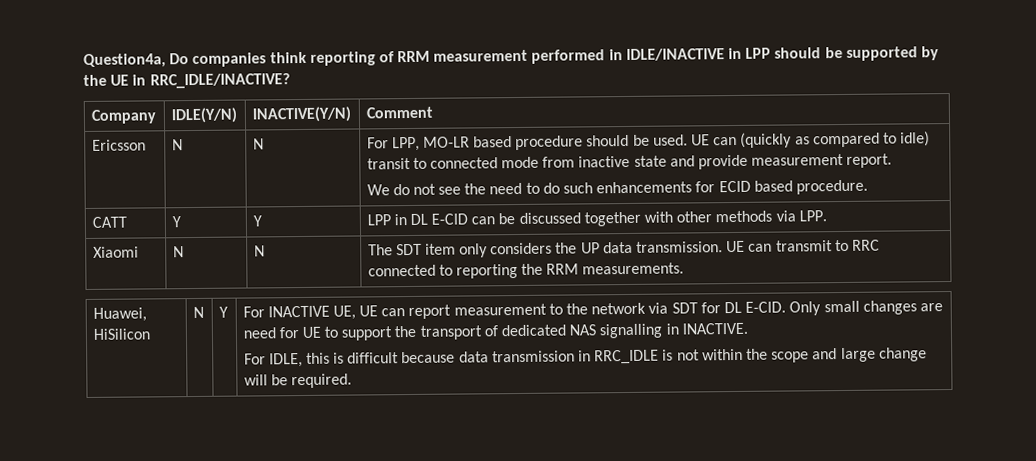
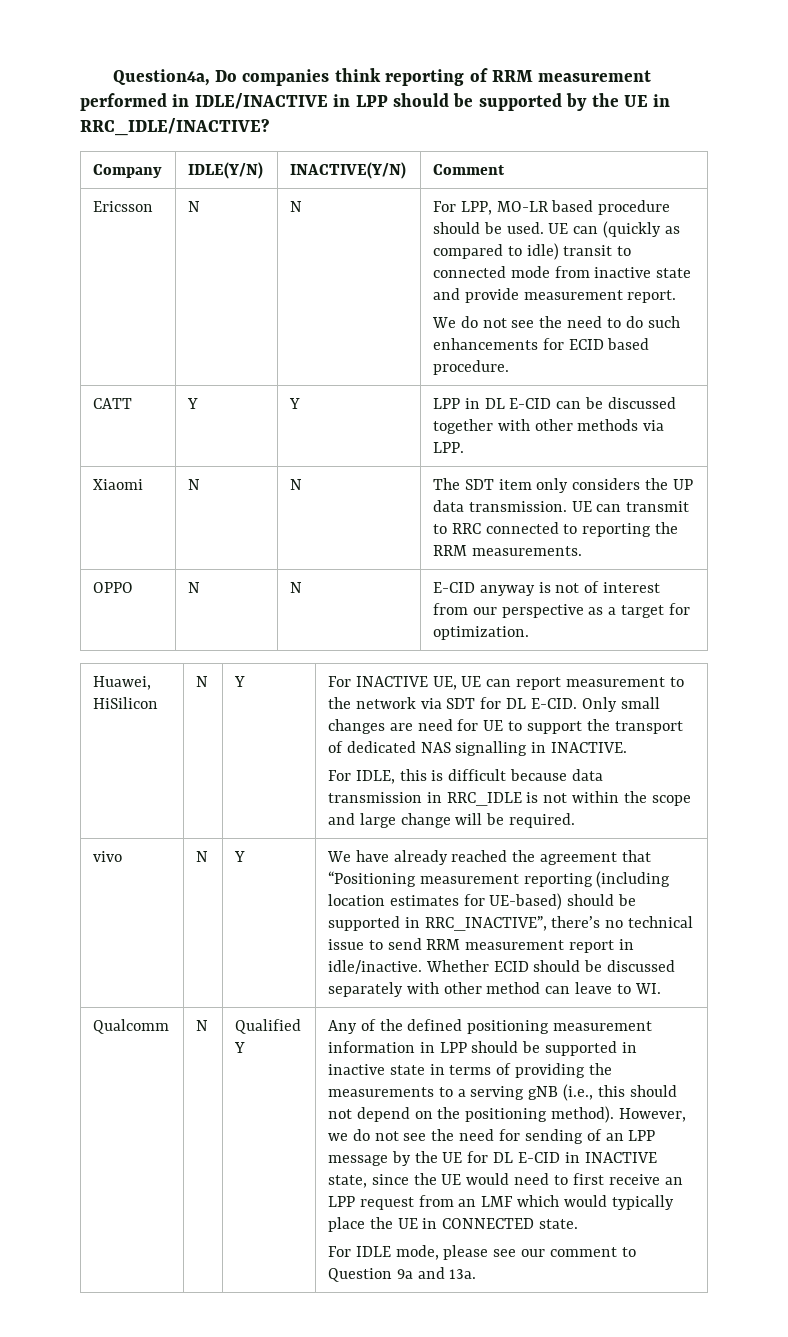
(685, 268) none -> [92,582,133,593] [187,582,200,593] [289,582,302,593] [432,581,661,596] [432,603,691,618] [432,626,529,640] // OPPO | N | N | E-CID anyway is not of interest from our perspective as a target for optimization.
(352, 381) none -> [92,851,122,862] [195,851,208,862] [233,851,245,862] [326,850,652,865] [327,871,671,888] [327,893,637,910] [327,916,694,931] [327,938,635,953] [327,960,676,974] [327,982,661,997] [92,1019,169,1034] [195,1020,208,1031] [234,1019,301,1034] [233,1042,245,1053] [327,1019,653,1034] [327,1041,638,1056] [327,1063,613,1078] [327,1084,677,1101] [327,1106,687,1123] [327,1129,656,1144] [327,1151,657,1166] [327,1173,683,1188] [327,1195,674,1210] [327,1217,579,1232] [327,1245,636,1260] [327,1267,477,1282] // vivo | N | Y | We have already reached the agreement that “Positioning measurement reporting (including location estimates for UE-based) should be supported in RRC_INACTIVE”, there’s no technical issue to send RRM measurement report in idle/inactive. Whether ECID should be discussed separately with other method can leave to WI. // Qualcomm | N | Qualified Y | Any of the defined positioning measurement information in LPP should be supported in inactive state in terms of providing the measurements to a serving gNB (i.e., this should not depend on the positioning method). However, we do not see the need for sending of an LPP message by the UE for DL E-CID in INACTIVE state, since the UE would need to first receive an LPP request from an LMF which would typically place the UE in CONNECTED state. // For IDLE mode, please see our comment to Question 9a and 13a.

